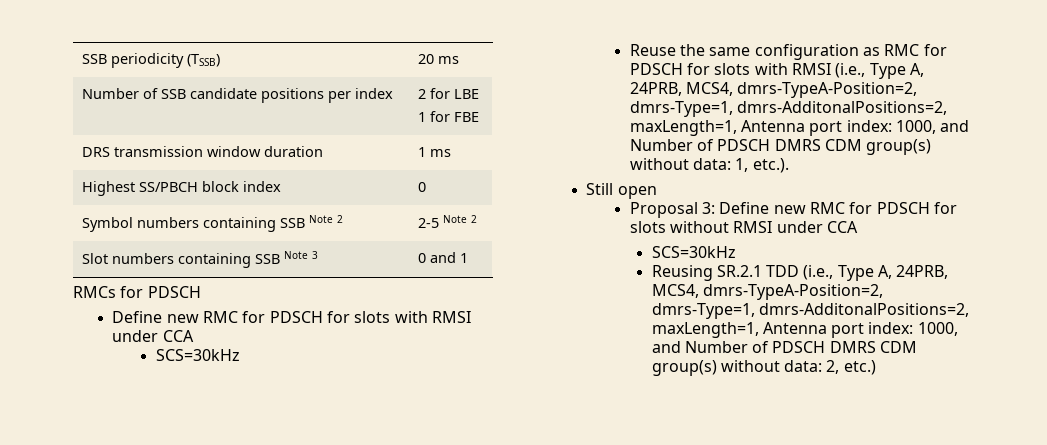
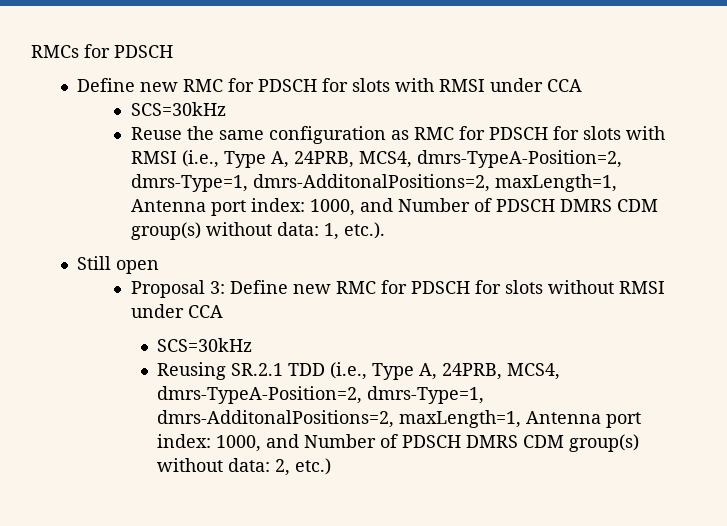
[82,53,221,68] [418,54,460,64] [82,88,394,103] [418,88,480,99] [418,111,480,122] [82,146,324,157] [418,147,452,157] [82,181,282,196] [418,182,427,192] [82,215,344,232] [418,215,478,228] [82,251,319,268] [418,252,469,263] SSB periodicity (TSSB) | 20 ms // Number of SSB candidate positions per index | 2 for LBE // 1 for FBE // DRS transmission window duration | 1 ms // Highest SS/PBCH block index | 0 // Symbol numbers containing SSB Note 2 | 2-5 Note 2 // Slot numbers containing SSB Note 3 | 0 and 1 // -> (31, 51) none

